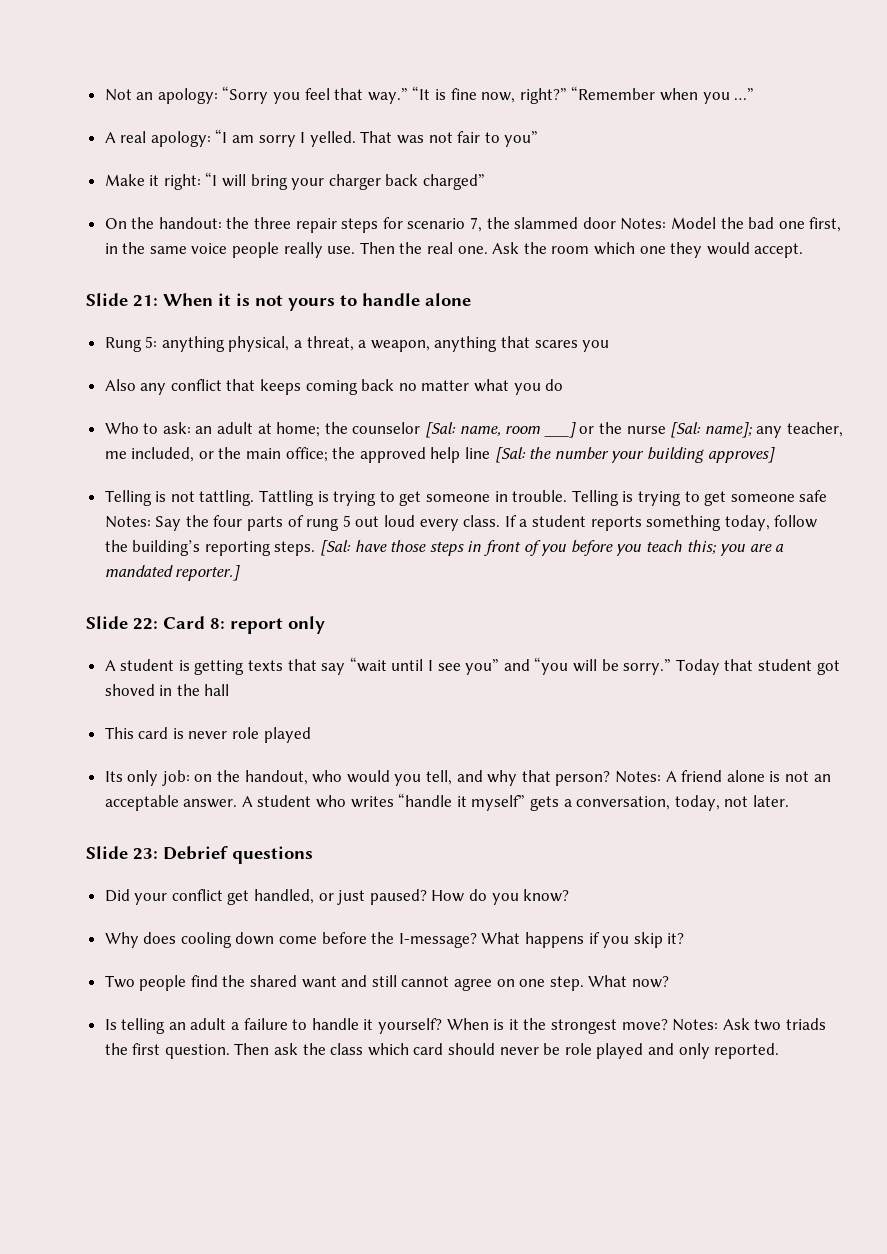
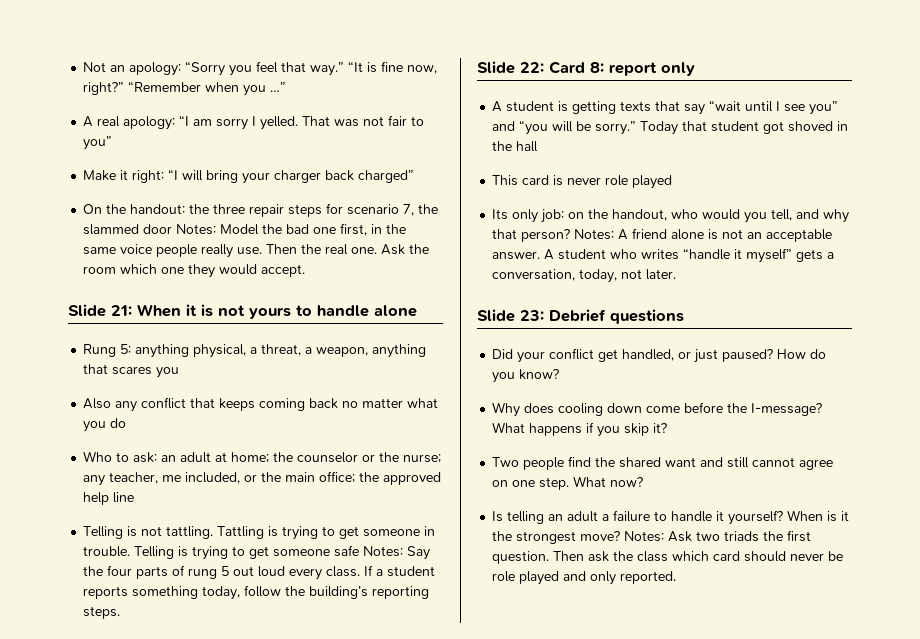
[425,422,753,438] [Sal: name, room ___] or the nurse [Sal: name]; -> [362,452,442,463] or the nurse;
[494,447,775,463] [Sal: the number your building approves] -> (135, 497) none
[320,540,785,556] [104,565,241,581] [Sal: have those steps in front of you before you teach this; you are a mandated reporter.] -> (121, 612) none

